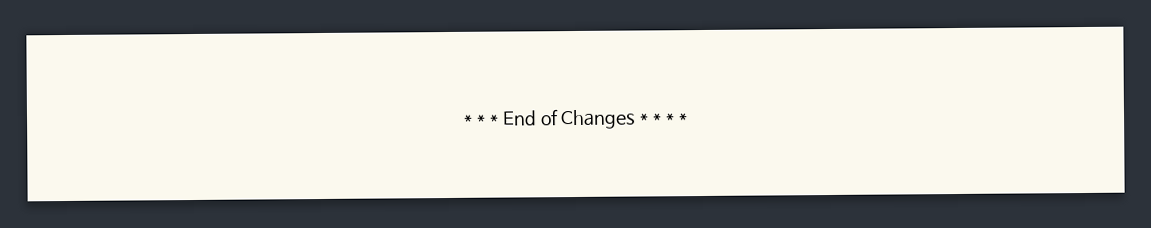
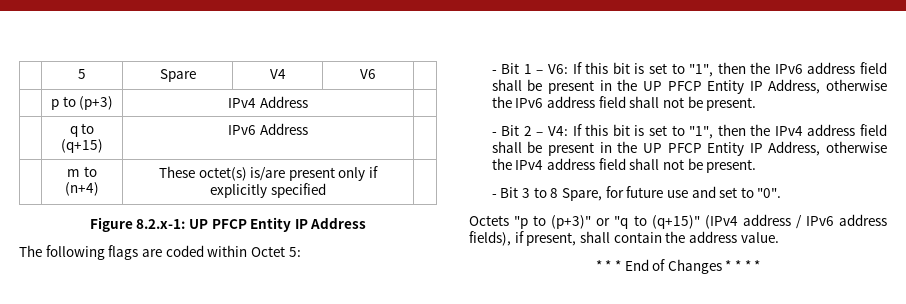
(464, 119) none -> [78,69,86,79] [159,69,196,82] [269,69,286,79] [359,69,376,79] [50,96,114,110] [228,96,308,108] [69,123,95,137] [61,139,103,153] [228,123,308,135] [67,166,97,177] [65,182,99,196] [158,166,379,181] [210,183,326,198] [89,217,367,232] [19,245,301,260] [491,62,887,77] [491,79,887,94] [491,96,757,111] [491,124,887,139] [491,141,887,156] [491,158,757,173] [491,186,782,201] [469,214,887,229] [469,231,779,246] | 5 | Spare | V4 | V6 | // | p to (p+3) | IPv4 Address | // | q to (q+15) | IPv6 Address | // | m to (n+4) | These octet(s) is/are present only if explicitly specified | // Figure 8.2.x-1: UP PFCP Entity IP Address // The following flags are coded within Octet 5: // - Bit 1 – V6: If this bit is set to "1", then the IPv6 address field shall be present in the UP PFCP Entity IP Address, otherwise the IPv6 address field shall not be present. // - Bit 2 – V4: If this bit is set to "1", then the IPv4 address field shall be present in the UP PFCP Entity IP Address, otherwise the IPv4 address field shall not be present. // - Bit 3 to 8 Spare, for future use and set to "0". // Octets "p to (p+3)" or "q to (q+15)" (IPv4 address / IPv6 address fields), if present, shall contain the address value. //

